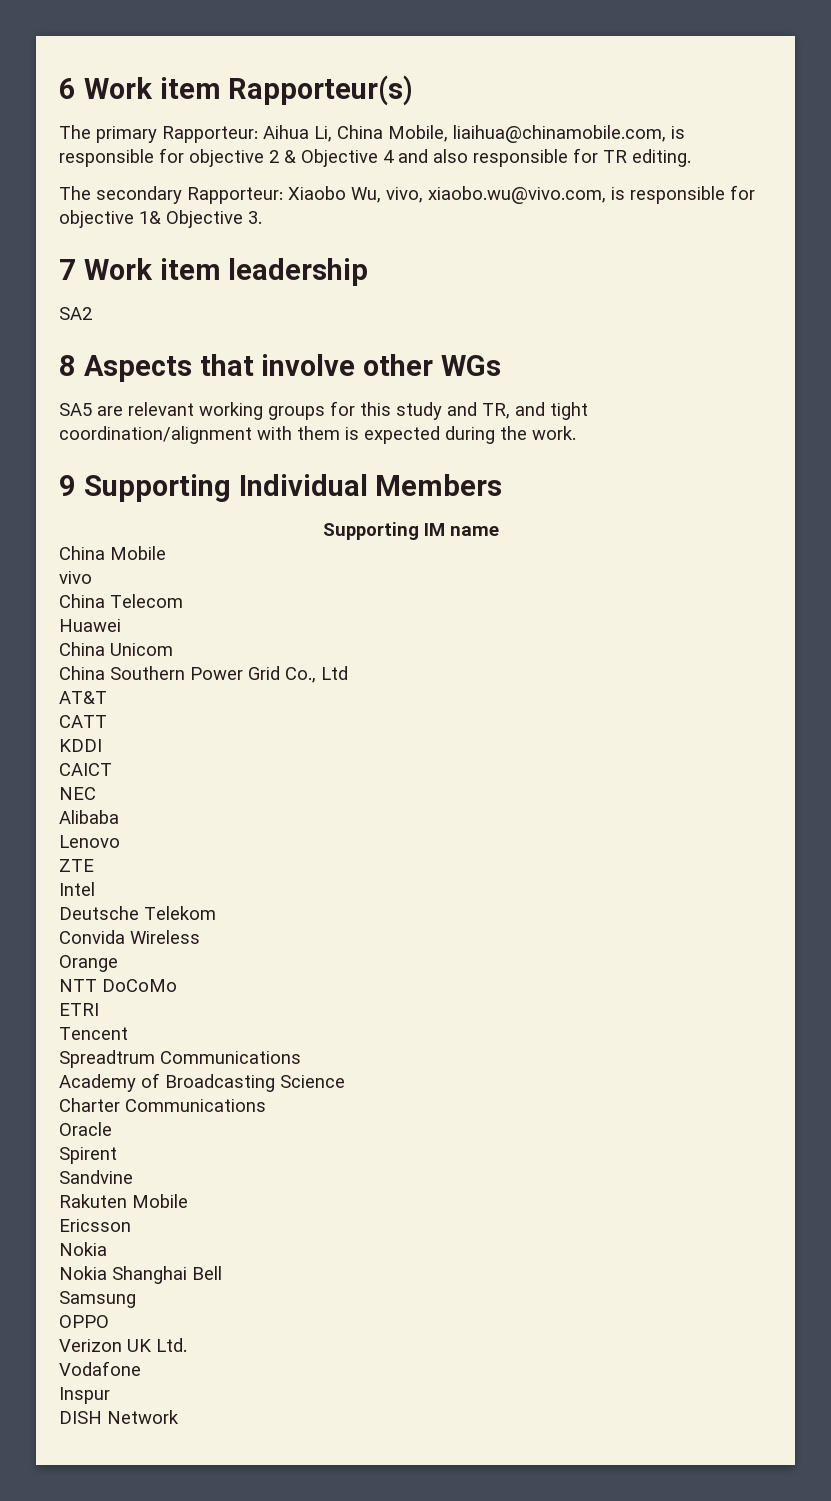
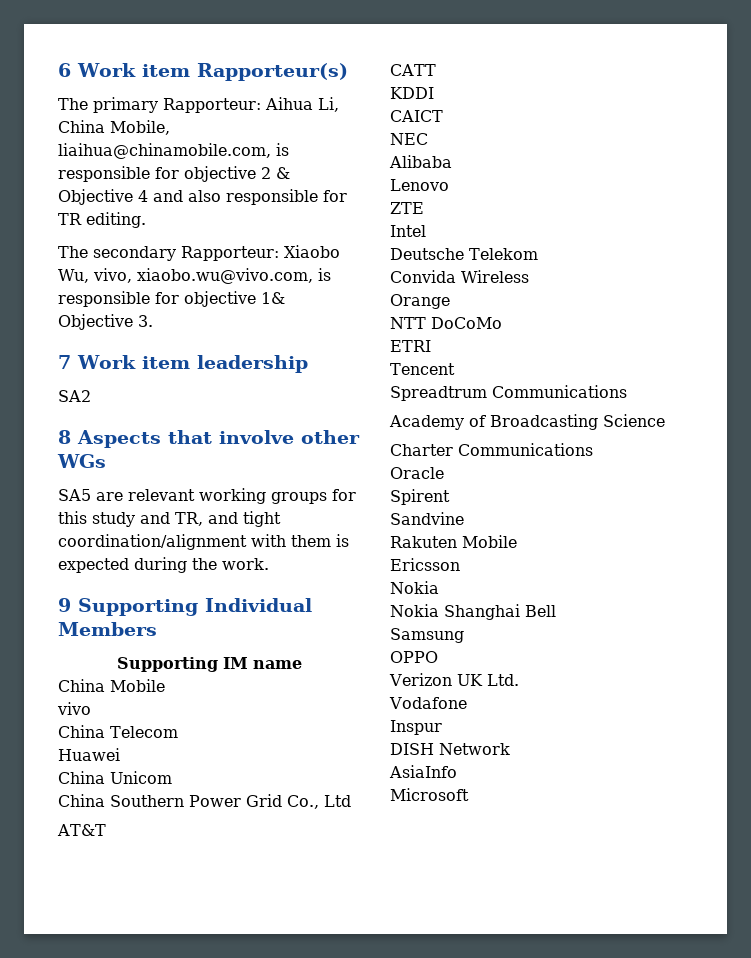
(179, 1417) none -> [389,765,457,778] [390,788,469,801] // AsiaInfo // Microsoft

